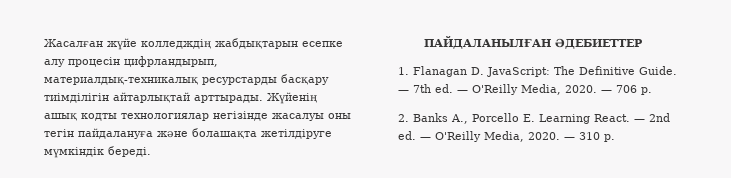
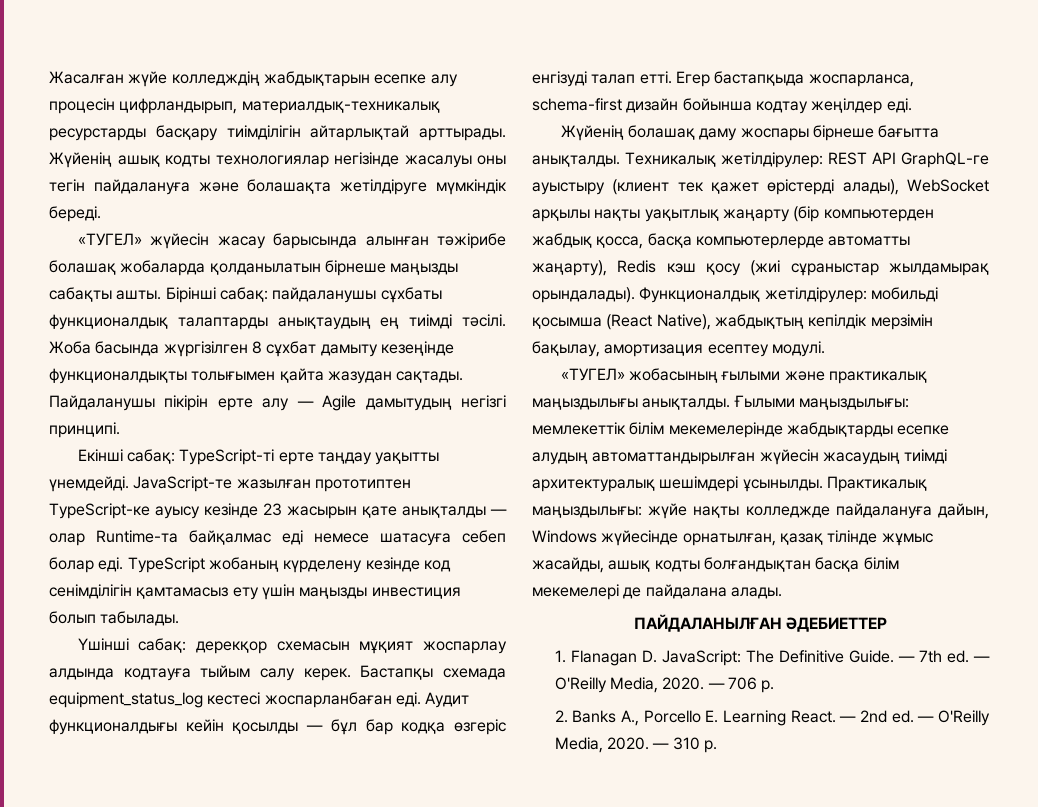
(151, 151) none -> [77,233,506,249] [49,260,459,276] [49,287,442,303] [49,314,507,330] [49,341,454,357] [49,368,464,384] [49,395,506,411] [49,422,120,438] [77,449,440,465] [49,476,411,492] [49,503,507,519] [49,530,506,546] [49,557,451,573] [49,584,461,600] [49,611,180,626] [77,638,507,654] [49,665,507,681] [49,692,470,708] [49,719,507,735] [532,71,914,87] [532,98,912,114] [560,125,940,141] [532,152,989,168] [532,179,989,195] [532,206,934,222] [532,233,911,249] [532,260,989,276] [532,287,938,303] [532,314,933,330] [532,341,825,357] [560,368,927,384] [532,395,909,410] [532,422,950,438] [532,449,948,465] [532,476,927,492] [532,503,989,519] [532,530,933,546] [532,557,899,573] [532,584,782,600] // «ТУГЕЛ» жүйесін жасау барысында алынған тәжірибе болашақ жобаларда қолданылатын бірнеше маңызды сабақты ашты. Бірінші сабақ: пайдаланушы сұхбаты функционалдық талаптарды анықтаудың ең тиімді тәсілі. Жоба басында жүргізілген 8 сұхбат дамыту кезеңінде функционалдықты толығымен қайта жазудан сақтады. Пайдаланушы пікірін ерте алу — Agile дамытудың негізгі принципі. // Екінші сабақ: TypeScript-ті ерте таңдау уақытты үнемдейді. JavaScript-те жазылған прототиптен TypeScript-ке ауысу кезінде 23 жасырын қате анықталды — олар Runtime-та байқалмас еді немесе шатасуға себеп болар еді. TypeScript жобаның күрделену кезінде код сенімділігін қамтамасыз ету үшін маңызды инвестиция болып табылады. // Үшінші сабақ: дерекқор схемасын мұқият жоспарлау алдында кодтауға тыйым салу керек. Бастапқы схемада equipment_status_log кестесі жоспарланбаған еді. Аудит функционалдығы кейін қосылды — бұл бар кодқа өзгеріс енгізуді талап етті. Егер бастапқыда жоспарланса, schema-first дизайн бойынша кодтау жеңілдер еді. // Жүйенің болашақ даму жоспары бірнеше бағытта анықталды. Техникалық жетілдірулер: REST API GraphQL-ге ауыстыру (клиент тек қажет өрістерді алады), WebSocket арқылы нақты уақытлық жаңарту (бір компьютерден жабдық қосса, басқа компьютерлерде автоматты жаңарту), Redis кэш қосу (жиі сұраныстар жылдамырақ орындалады). Функционалдық жетілдірулер: мобильді қосымша (React Native), жабдықтың кепілдік мерзімін бақылау, амортизация есептеу модулі. // «ТУГЕЛ» жобасының ғылыми және практикалық маңыздылығы анықталды. Ғылыми маңыздылығы: мемлекеттік білім мекемелерінде жабдықтарды есепке алудың автоматтандырылған жүйесін жасаудың тиімді архитектуралық шешімдері ұсынылды. Практикалық маңыздылығы: жүйе нақты колледжде пайдалануға дайын, Windows жүйесінде орнатылған, қазақ тілінде жұмыс жасайды, ашық кодты болғандықтан басқа білім мекемелері де пайдалана алады.

